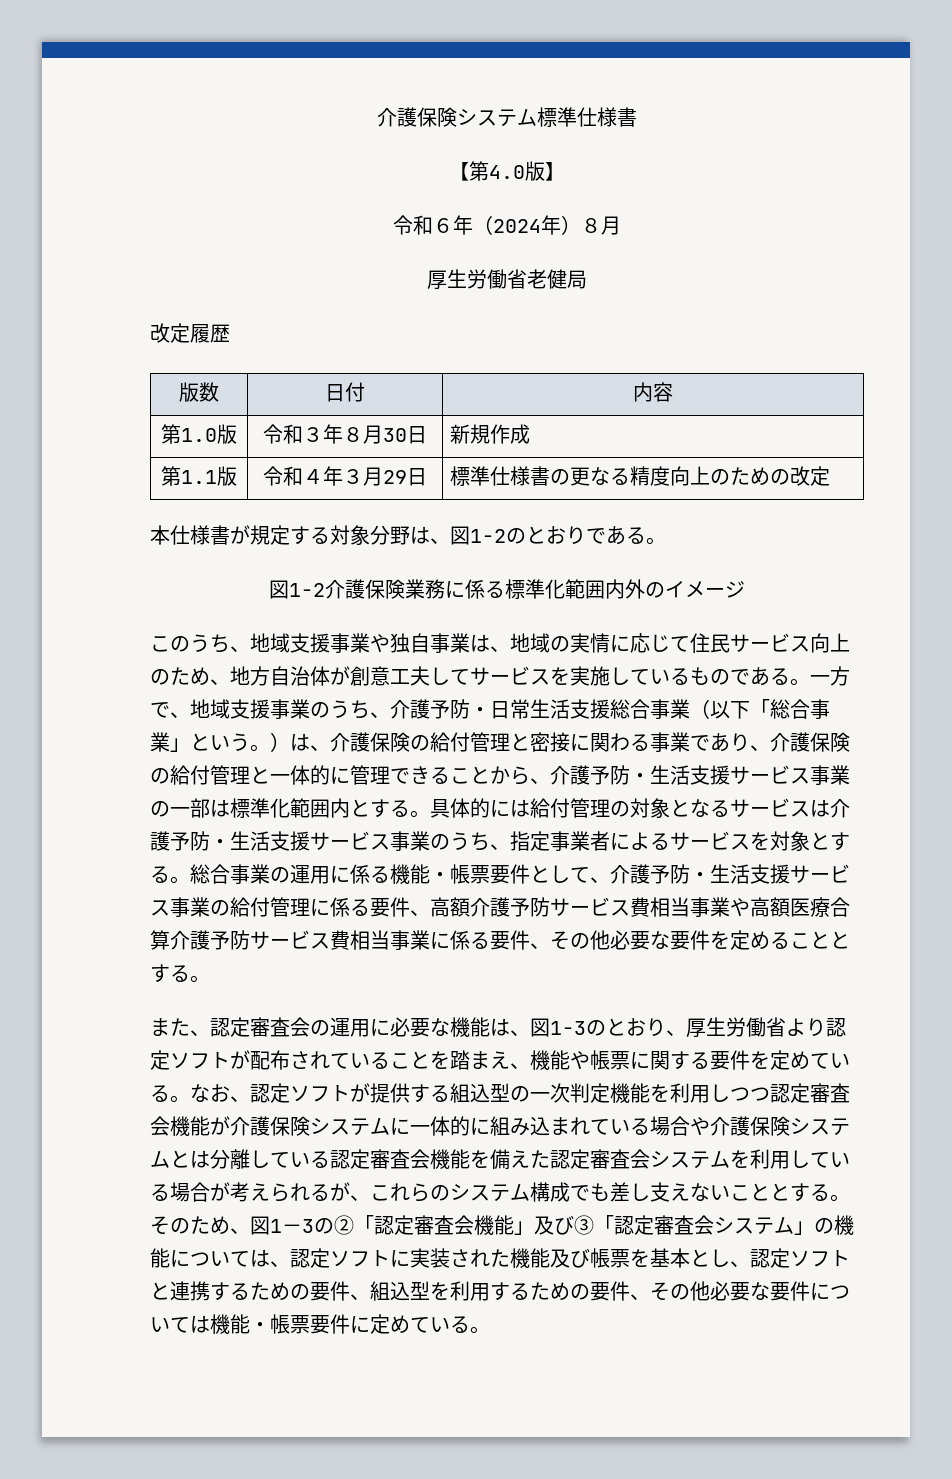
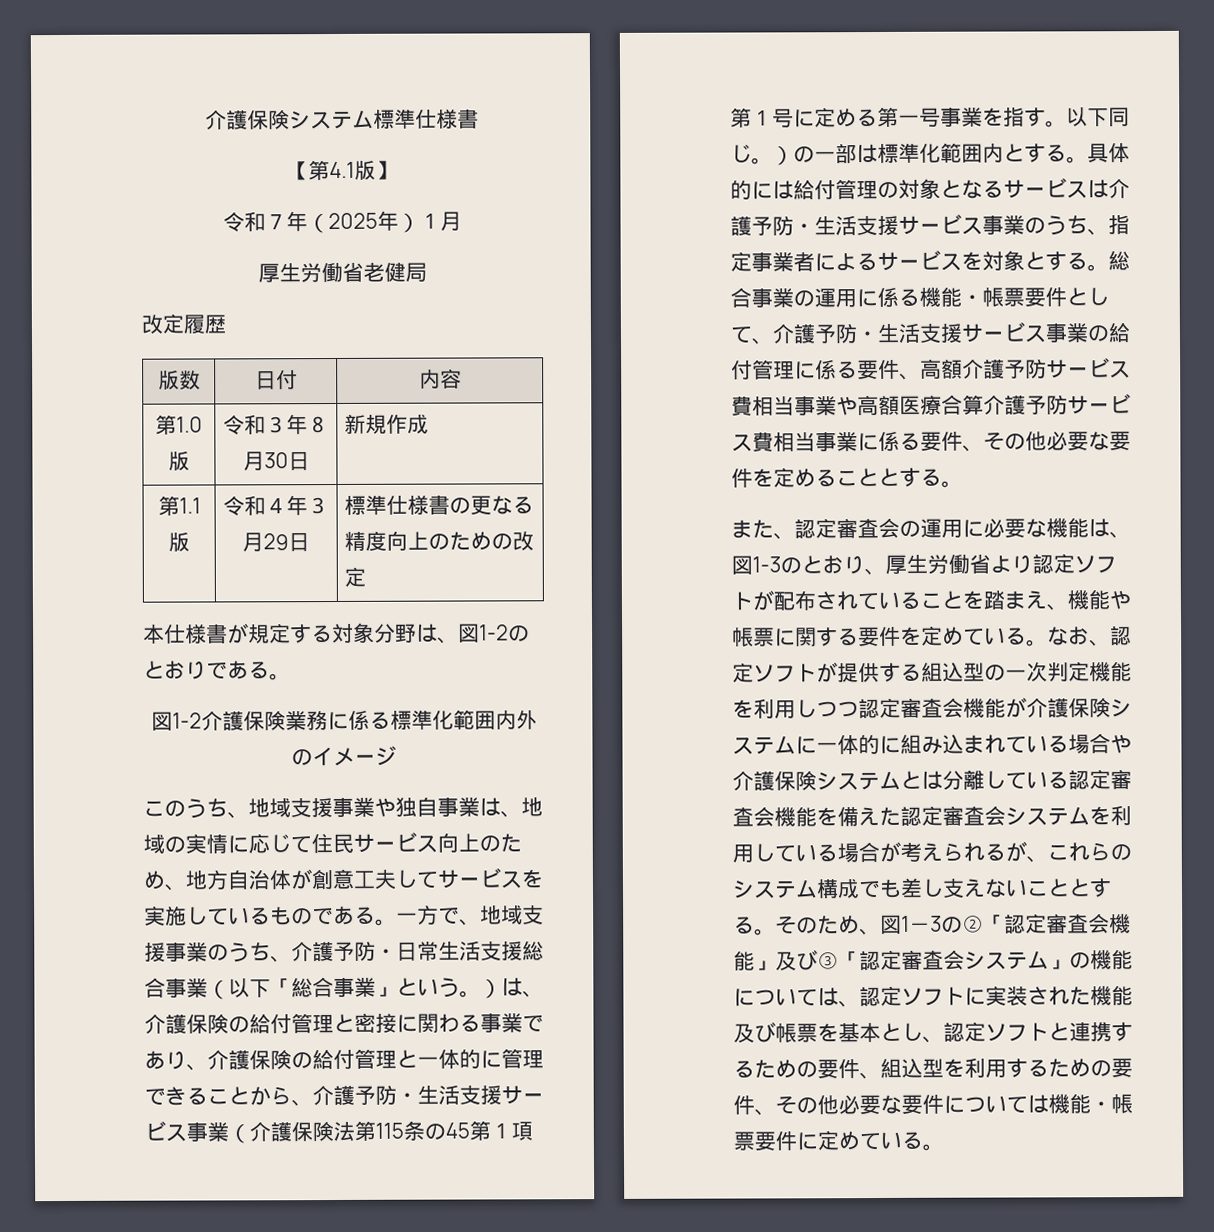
[489,165,525,179] 4.0 -> [329,161,355,179] 4.1
[433,215,601,235] ６年（2024年）８ -> [264,210,441,234] ７年（2025年）１
(850, 775) none -> [228,1120,533,1144] [730,106,1130,128] [730,144,794,166] （介護保険法第115条の45第１項第１号に定める第一号事業を指す。以下同じ。）

